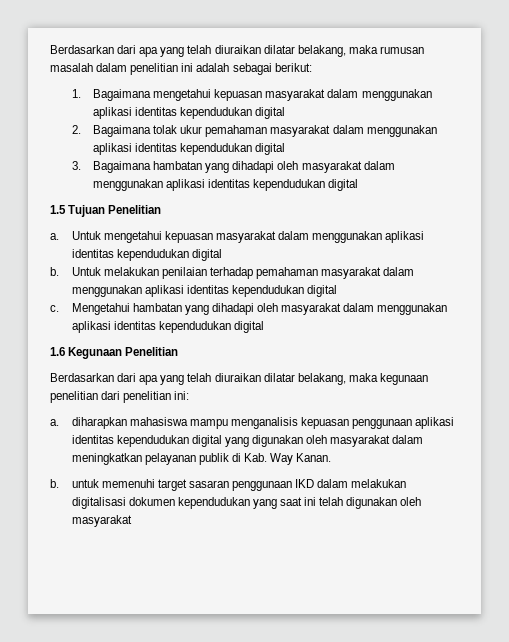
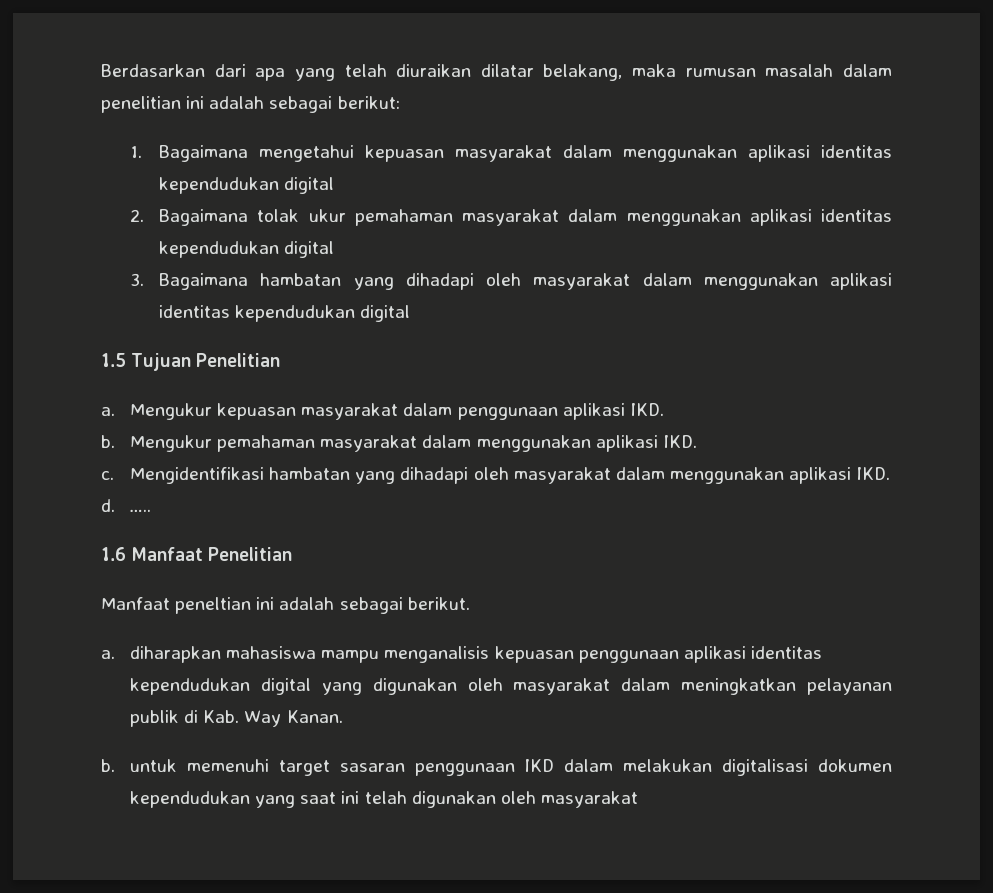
[71,231,425,243] [71,249,222,261] [50,267,415,279] [71,285,337,297] Untuk mengetahui kepuasan masyarakat dalam menggunakan aplikasi identitas kependudukan digital // b. Untuk melakukan penilaian terhadap pemahaman masyarakat dalam menggunakan aplikasi identitas kependudukan digital -> [130,403,664,420] [101,435,697,452] Mengukur kepuasan masyarakat dalam penggunaan aplikasi IKD. // b. Mengukur pemahaman masyarakat dalam menggunakan aplikasi IKD.
[71,303,448,315] [71,321,264,333] Mengetahui hambatan yang dihadapi oleh masyarakat dalam menggunakan aplikasi identitas kependudukan digital -> [130,467,891,484] [101,499,152,512] Mengidentifikasi hambatan yang dihadapi oleh masyarakat dalam menggunakan aplikasi IKD. // d. …..
[68,347,179,359] [50,373,428,385] [50,391,190,403] Kegunaan Penelitian // Berdasarkan dari apa yang telah diuraikan dilatar belakang, maka kegunaan penelitian dari penelitian ini: -> [131,547,293,561] [101,597,470,614] Manfaat Penelitian // Manfaat peneltian ini adalah sebagai berikut.

